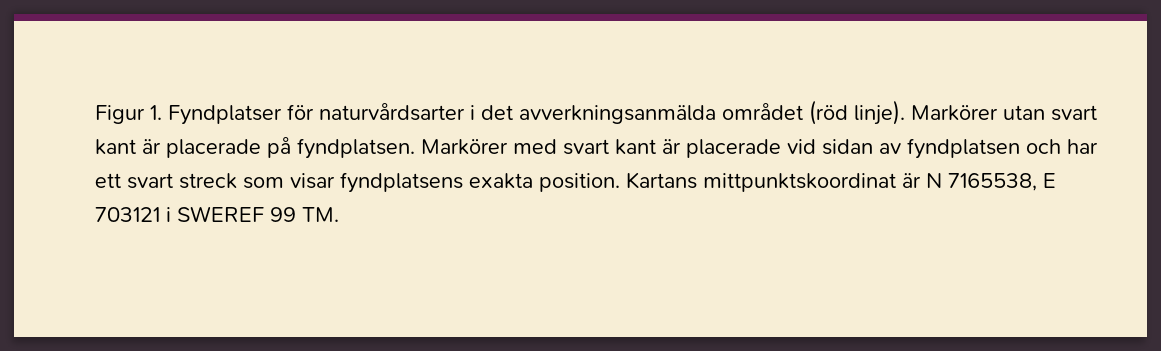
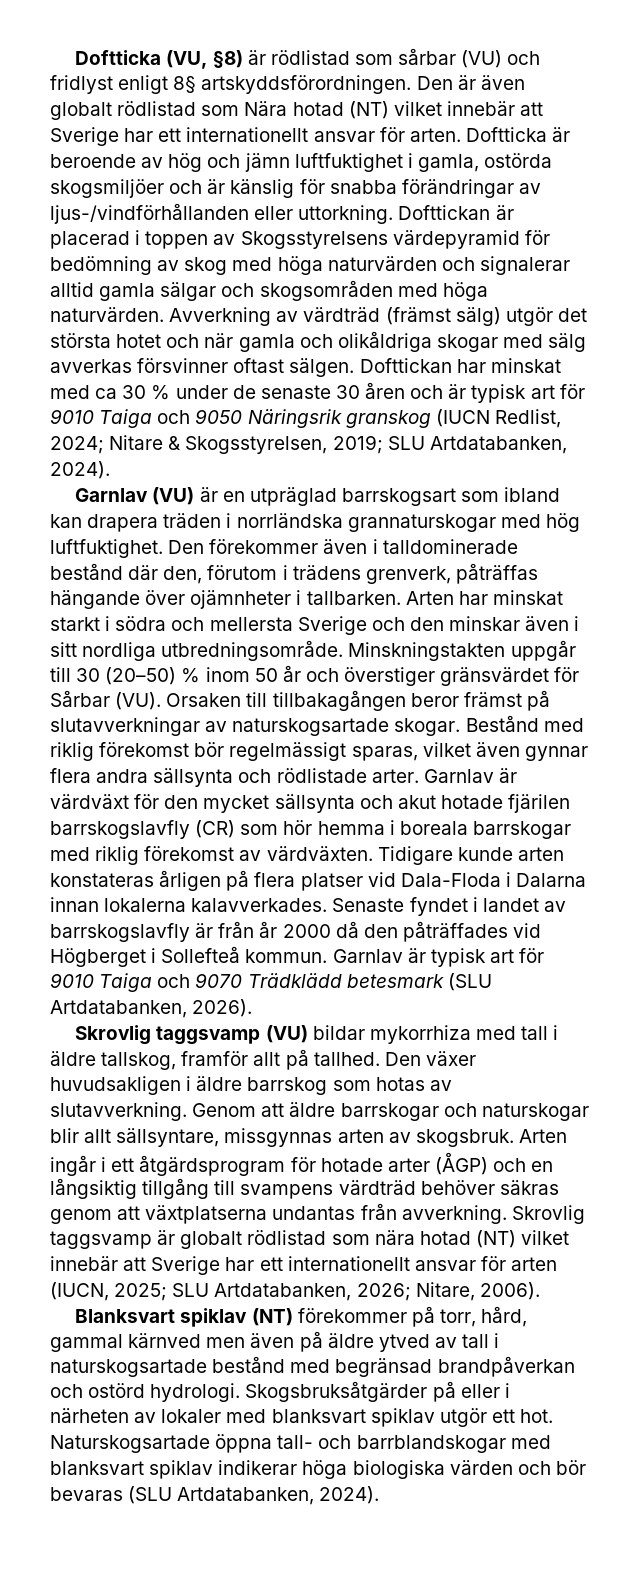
[95,100,1097,125] [95,137,1098,159] [95,172,1056,193] [95,206,339,222] Figur 1. Fyndplatser för naturvårdsarter i det avverkningsanmälda området (röd linje). Markörer utan svart kant är placerade på fyndplatsen. Markörer med svart kant är placerade vid sidan av fyndplatsen och har ett svart streck som visar fyndplatsens exakta position. Kartans mittpunktskoordinat är N 7165538, E 703121 i SWEREF 99 TM. -> [75,48,541,69] [50,75,525,94] [50,101,544,120] [50,127,571,146] [50,153,553,172] [50,179,541,198] [50,203,514,224] [50,230,550,249] [50,256,570,275] [50,280,488,301] [50,307,587,326] [50,331,587,352] [50,358,561,377] [50,382,585,403] [50,409,561,428] [50,435,567,454] [50,461,110,479] [75,487,561,506] [50,513,580,532] [50,539,518,558] [50,563,538,584] [50,590,563,609] [50,616,580,635] [50,640,576,661] [50,665,580,686] [50,690,550,711] [50,715,584,736] [50,742,588,761] [50,768,517,787] [50,794,571,813] [50,820,571,839] [50,846,564,865] [50,870,587,891] [50,897,566,916] [50,921,542,942] [50,946,545,967] [50,973,492,992] [50,999,253,1018] [75,1025,559,1045] [50,1049,476,1070] [50,1076,452,1095] [50,1102,589,1121] [50,1128,567,1147] [50,1152,554,1176] [50,1178,559,1199] [50,1203,585,1224] [50,1230,570,1249] [50,1256,558,1275] [50,1282,540,1301] [75,1306,528,1327] [50,1331,500,1352] [50,1356,575,1377] [50,1381,510,1402] [50,1408,554,1427] [50,1434,551,1453] [50,1460,586,1479] [50,1486,380,1505] Doftticka (VU, §8) är rödlistad som sårbar (VU) och fridlyst enligt 8§ artskyddsförordningen. Den är även globalt rödlistad som Nära hotad (NT) vilket innebär att Sverige har ett internationellt ansvar för arten. Doftticka är beroende av hög och jämn luftfuktighet i gamla, ostörda skogsmiljöer och är känslig för snabba förändringar av ljus-/vindförhållanden eller uttorkning. Dofttickan är placerad i toppen av Skogsstyrelsens värdepyramid för bedömning av skog med höga naturvärden och signalerar alltid gamla sälgar och skogsområden med höga naturvärden. Avverkning av värdträd (främst sälg) utgör det största hotet och när gamla och olikåldriga skogar med sälg avverkas försvinner oftast sälgen. Dofttickan har minskat med ca 30 % under de senaste 30 åren och är typisk art för 9010 Taiga och 9050 Näringsrik granskog (IUCN Redlist, 2024; Nitare & Skogsstyrelsen, 2019; SLU Artdatabanken, 2024). // Garnlav (VU) är en utpräglad barrskogsart som ibland kan drapera träden i norrländska grannaturskogar med hög luftfuktighet. Den förekommer även i talldominerade bestånd där den, förutom i trädens grenverk, påträffas hängande över ojämnheter i tallbarken. Arten har minskat starkt i södra och mellersta Sverige och den minskar även i sitt nordliga utbredningsområde. Minskningstakten uppgår till 30 (20–50) % inom 50 år och överstiger gränsvärdet för Sårbar (VU). Orsaken till tillbakagången beror främst på slutavverkningar av naturskogsartade skogar. Bestånd med riklig förekomst bör regelmässigt sparas, vilket även gynnar flera andra sällsynta och rödlistade arter. Garnlav är värdväxt för den mycket sällsynta och akut hotade fjärilen barrskogslavfly (CR) som hör hemma i boreala barrskogar med riklig förekomst av värdväxten. Tidigare kunde arten konstateras årligen på flera platser vid Dala-Floda i Dalarna innan lokalerna kalavverkades. Senaste fyndet i landet av barrskogslavfly är från år 2000 då den påträffades vid Högberget i Sollefteå kommun. Garnlav är typisk art för 9010 Taiga och 9070 Trädklädd betesmark (SLU Artdatabanken, 2026). // Skrovlig taggsvamp (VU) bildar mykorrhiza med tall i äldre tallskog, framför allt på tallhed. Den växer huvudsakligen i äldre barrskog som hotas av slutavverkning. Genom att äldre barrskogar och naturskogar blir allt sällsyntare, missgynnas arten av skogsbruk. Arten ingår i ett åtgärdsprogram för hotade arter (ÅGP) och en långsiktig tillgång till svampens värdträd behöver säkras genom att växtplatserna undantas från avverkning. Skrovlig taggsvamp är globalt rödlistad som nära hotad (NT) vilket innebär att Sverige har ett internationellt ansvar för arten (IUCN, 2025; SLU Artdatabanken, 2026; Nitare, 2006). // Blanksvart spiklav (NT) förekommer på torr, hård, gammal kärnved men även på äldre ytved av tall i naturskogsartade bestånd med begränsad brandpåverkan och ostörd hydrologi. Skogsbruksåtgärder på eller i närheten av lokaler med blanksvart spiklav utgör ett hot. Naturskogsartade öppna tall- och barrblandskogar med blanksvart spiklav indikerar höga biologiska värden och bör bevaras (SLU Artdatabanken, 2024).

